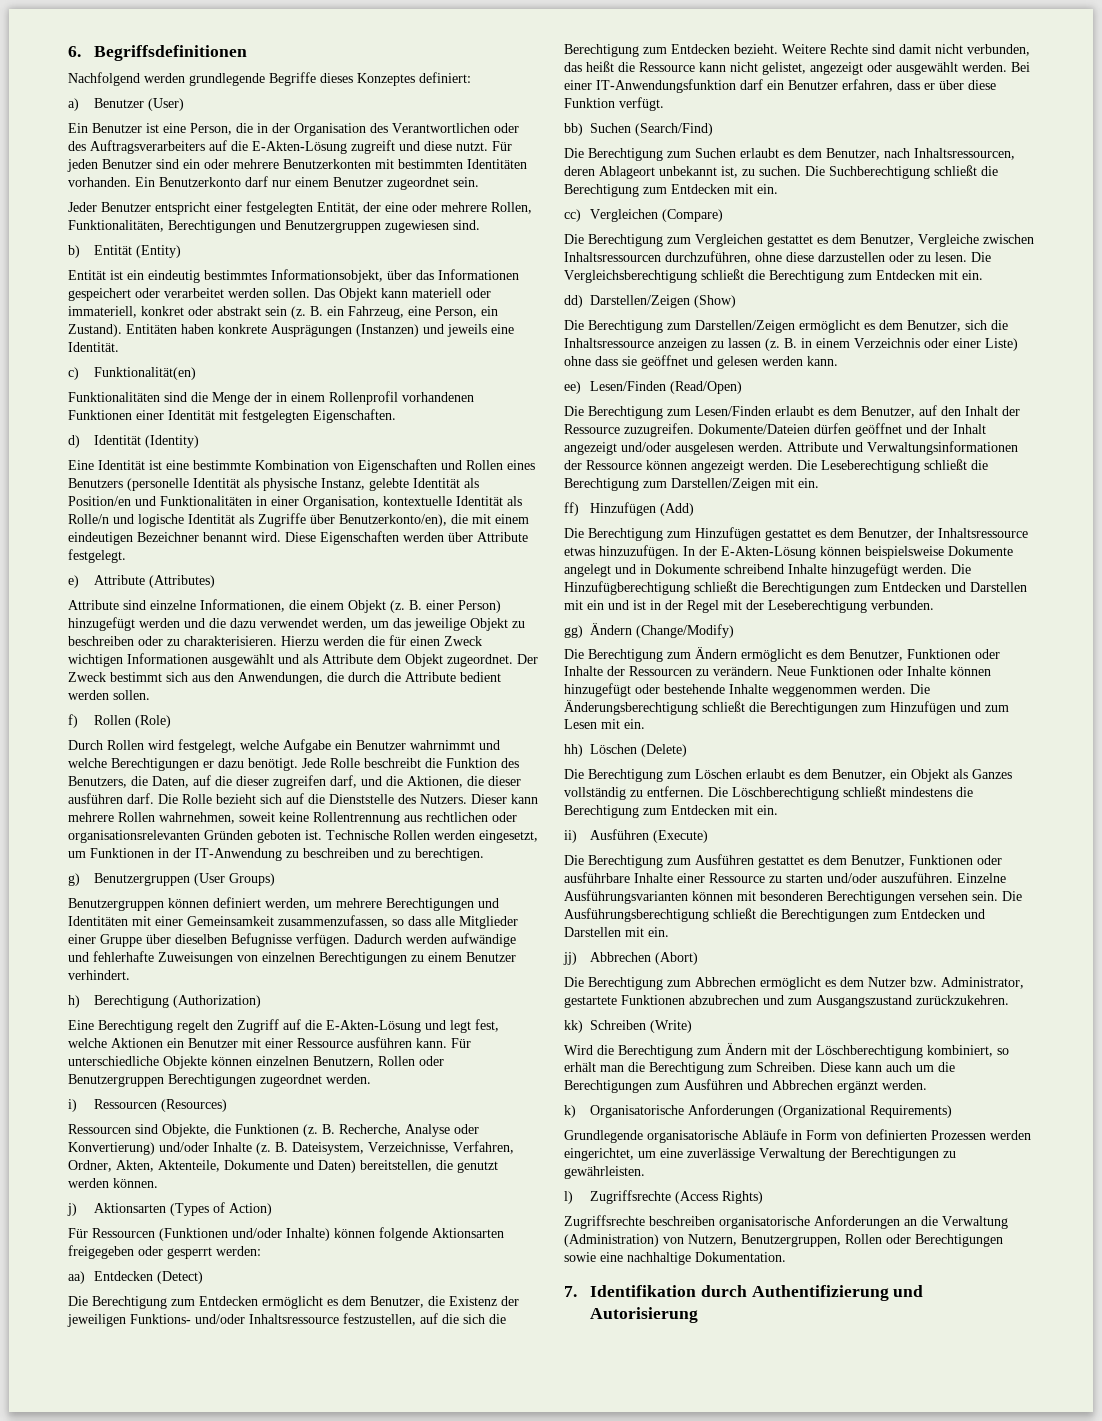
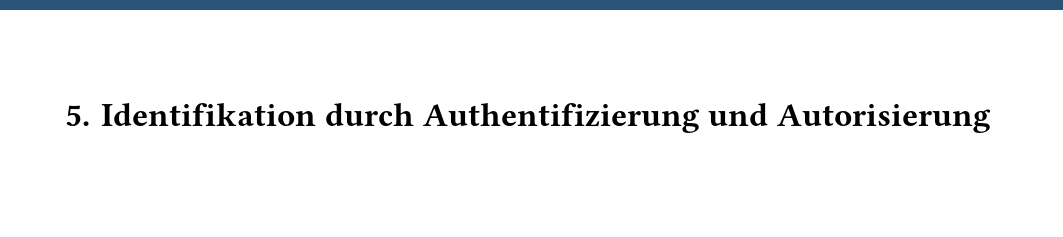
[68,45,248,61] [68,72,471,86] [68,98,185,111] [68,123,519,136] [68,140,512,154] [67,159,527,172] [68,176,479,190] [68,201,532,215] [68,220,480,233] [68,245,182,258] [68,269,519,283] [68,288,491,301] [68,306,498,319] [68,324,514,337] [68,342,119,352] [68,367,197,380] [68,391,474,405] [68,409,396,423] [68,435,200,448] [68,459,535,473] [68,478,479,491] [68,496,522,509] [68,513,529,527] [68,531,528,545] [68,549,126,563] [68,575,216,588] [68,599,501,613] [68,617,525,631] [68,635,482,646] [68,653,538,667] [68,672,501,685] [68,690,150,700] [68,714,172,728] [68,739,500,753] [68,758,519,771] [68,775,521,789] [68,793,538,804] [68,812,517,825] [68,830,538,843] [68,848,484,861] [68,873,276,886] [68,897,499,911] [68,915,518,929] [68,933,516,947] [68,951,516,965] [68,970,130,980] [68,995,262,1008] [68,1019,499,1033] [68,1037,471,1048] [68,1056,444,1069] [68,1074,371,1087] [68,1099,228,1112] [68,1124,479,1137] [68,1141,514,1155] [68,1160,498,1173] [68,1178,158,1188] [67,1202,273,1216] [68,1227,504,1241] [68,1245,261,1259] [68,1271,204,1284] [68,1296,519,1309] [67,1313,506,1327] [564,44,1030,57] [564,61,1030,75] [564,79,996,93] [564,97,664,111] [564,123,714,136] [564,148,1015,161] [564,165,998,179] [564,184,778,197] [564,209,724,222] [564,234,1034,247] [564,251,991,264] [564,269,983,283] [564,295,737,308] [564,320,1008,333] [564,338,1018,351] [564,355,838,369] [564,381,743,394] [564,405,1020,419] [564,423,986,437] [564,441,1018,455] [564,459,988,473] [564,478,819,491] [564,502,695,516] [564,527,1028,541] [564,545,1013,559] [564,563,971,577] [564,581,1027,595] [564,600,934,613] [564,623,735,638] [564,647,1000,662] [564,666,991,676] [564,683,930,697] [564,700,1009,715] [564,719,645,729] [564,744,688,757] [564,769,1012,782] [564,786,973,800] [564,805,778,818] [564,829,709,843] [564,854,1002,868] [564,872,1006,883] [564,890,1022,904] [564,908,985,922] [564,927,669,937] [563,952,699,965] [564,977,1024,990] [564,995,1009,1008] [564,1020,693,1033] [564,1043,1009,1058] [564,1062,955,1075] [564,1079,927,1093] [564,1104,953,1118] [564,1129,1031,1143] [564,1148,956,1161] [564,1166,645,1179] [564,1190,764,1204] [564,1215,1008,1229] [564,1234,1003,1247] [564,1252,786,1265] [564,1286,577,1297] 6. Begriffsdefinitionen // Nachfolgend werden grundlegende Begriffe dieses Konzeptes definiert: // a) Benutzer (User) // Ein Benutzer ist eine Person, die in der Organisation des Verantwortlichen oder des Auftragsverarbeiters auf die E-Akten-Lösung zugreift und diese nutzt. Für jeden Benutzer sind ein oder mehrere Benutzerkonten mit bestimmten Identitäten vorhanden. Ein Benutzerkonto darf nur einem Benutzer zugeordnet sein. // Jeder Benutzer entspricht einer festgelegten Entität, der eine oder mehrere Rollen, Funktionalitäten, Berechtigungen und Benutzergruppen zugewiesen sind. // b) Entität (Entity) // Entität ist ein eindeutig bestimmtes Informationsobjekt, über das Informationen gespeichert oder verarbeitet werden sollen. Das Objekt kann materiell oder immateriell, konkret oder abstrakt sein (z. B. ein Fahrzeug, eine Person, ein Zustand). Entitäten haben konkrete Ausprägungen (Instanzen) und jeweils eine Identität. // c) Funktionalität(en) // Funktionalitäten sind die Menge der in einem Rollenprofil vorhandenen Funktionen einer Identität mit festgelegten Eigenschaften. // d) Identität (Identity) // Eine Identität ist eine bestimmte Kombination von Eigenschaften und Rollen eines Benutzers (personelle Identität als physische Instanz, gelebte Identität als Position/en und Funktionalitäten in einer Organisation, kontextuelle Identität als Rolle/n und logische Identität als Zugriffe über Benutzerkonto/en), die mit einem eindeutigen Bezeichner benannt wird. Diese Eigenschaften werden über Attribute festgelegt. // e) Attribute (Attributes) // Attribute sind einzelne Informationen, die einem Objekt (z. B. einer Person) hinzugefügt werden und die dazu verwendet werden, um das jeweilige Objekt zu beschreiben oder zu charakterisieren. Hierzu werden die für einen Zweck wichtigen Informationen ausgewählt und als Attribute dem Objekt zugeordnet. Der Zweck bestimmt sich aus den Anwendungen, die durch die Attribute bedient werden sollen. // f) Rollen (Role) // Durch Rollen wird festgelegt, welche Aufgabe ein Benutzer wahrnimmt und welche Berechtigungen er dazu benötigt. Jede Rolle beschreibt die Funktion des Benutzers, die Daten, auf die dieser zugreifen darf, und die Aktionen, die dieser ausführen darf. Die Rolle bezieht sich auf die Dienststelle des Nutzers. Dieser kann mehrere Rollen wahrnehmen, soweit keine Rollentrennung aus rechtlichen oder organisationsrelevanten Gründen geboten ist. Technische Rollen werden eingesetzt, um Funktionen in der IT-Anwendung zu beschreiben und zu berechtigen. // g) Benutzergruppen (User Groups) // Benutzergruppen können definiert werden, um mehrere Berechtigungen und Identitäten mit einer Gemeinsamkeit zusammenzufassen, so dass alle Mitglieder einer Gruppe über dieselben Befugnisse verfügen. Dadurch werden aufwändige und fehlerhafte Zuweisungen von einzelnen Berechtigungen zu einem Benutzer verhindert. // h) Berechtigung (Authorization) // Eine Berechtigung regelt den Zugriff auf die E-Akten-Lösung und legt fest, welche Aktionen ein Benutzer mit einer Ressource ausführen kann. Für unterschiedliche Objekte können einzelnen Benutzern, Rollen oder Benutzergruppen Berechtigungen zugeordnet werden. // i) Ressourcen (Resources) // Ressourcen sind Objekte, die Funktionen (z. B. Recherche, Analyse oder Konvertierung) und/oder Inhalte (z. B. Dateisystem, Verzeichnisse, Verfahren, Ordner, Akten, Aktenteile, Dokumente und Daten) bereitstellen, die genutzt werden können. // j) Aktionsarten (Types of Action) // Für Ressourcen (Funktionen und/oder Inhalte) können folgende Aktionsarten freigegeben oder gesperrt werden: // aa) Entdecken (Detect) // Die Berechtigung zum Entdecken ermöglicht es dem Benutzer, die Existenz der jeweiligen Funktions- und/oder Inhaltsressource festzustellen, auf die sich die Berechtigung zum Entdecken bezieht. Weitere Rechte sind damit nicht verbunden, das heißt die Ressource kann nicht gelistet, angezeigt oder ausgewählt werden. Bei einer IT-Anwendungsfunktion darf ein Benutzer erfahren, dass er über diese Funktion verfügt. // bb) Suchen (Search/Find) // Die Berechtigung zum Suchen erlaubt es dem Benutzer, nach Inhaltsressourcen, deren Ablageort unbekannt ist, zu suchen. Die Suchberechtigung schließt die Berechtigung zum Entdecken mit ein. // cc) Vergleichen (Compare) // Die Berechtigung zum Vergleichen gestattet es dem Benutzer, Vergleiche zwischen Inhaltsressourcen durchzuführen, ohne diese darzustellen oder zu lesen. Die Vergleichsberechtigung schließt die Berechtigung zum Entdecken mit ein. // dd) Darstellen/Zeigen (Show) // Die Berechtigung zum Darstellen/Zeigen ermöglicht es dem Benutzer, sich die Inhaltsressource anzeigen zu lassen (z. B. in einem Verzeichnis oder einer Liste) ohne dass sie geöffnet und gelesen werden kann. // ee) Lesen/Finden (Read/Open) // Die Berechtigung zum Lesen/Finden erlaubt es dem Benutzer, auf den Inhalt der Ressource zuzugreifen. Dokumente/Dateien dürfen geöffnet und der Inhalt angezeigt und/oder ausgelesen werden. Attribute und Verwaltungsinformationen der Ressource können angezeigt werden. Die Leseberechtigung schließt die Berechtigung zum Darstellen/Zeigen mit ein. // ff) Hinzufügen (Add) // Die Berechtigung zum Hinzufügen gestattet es dem Benutzer, der Inhaltsressource etwas hinzuzufügen. In der E-Akten-Lösung können beispielsweise Dokumente angelegt und in Dokumente schreibend Inhalte hinzugefügt werden. Die Hinzufügberechtigung schließt die Berechtigungen zum Entdecken und Darstellen mit ein und ist in der Regel mit der Leseberechtigung verbunden. // gg) Ändern (Change/Modify) // Die Berechtigung zum Ändern ermöglicht es dem Benutzer, Funktionen oder Inhalte der Ressourcen zu verändern. Neue Funktionen oder Inhalte können hinzugefügt oder bestehende Inhalte weggenommen werden. Die Änderungsberechtigung schließt die Berechtigungen zum Hinzufügen und zum Lesen mit ein. // hh) Löschen (Delete) // Die Berechtigung zum Löschen erlaubt es dem Benutzer, ein Objekt als Ganzes vollständig zu entfernen. Die Löschberechtigung schließt mindestens die Berechtigung zum Entdecken mit ein. // ii) Ausführen (Execute) // Die Berechtigung zum Ausführen gestattet es dem Benutzer, Funktionen oder ausführbare Inhalte einer Ressource zu starten und/oder auszuführen. Einzelne Ausführungsvarianten können mit besonderen Berechtigungen versehen sein. Die Ausführungsberechtigung schließt die Berechtigungen zum Entdecken und Darstellen mit ein. // jj) Abbrechen (Abort) // Die Berechtigung zum Abbrechen ermöglicht es dem Nutzer bzw. Administrator, gestartete Funktionen abzubrechen und zum Ausgangszustand zurückzukehren. // kk) Schreiben (Write) // Wird die Berechtigung zum Ändern mit der Löschberechtigung kombiniert, so erhält man die Berechtigung zum Schreiben. Diese kann auch um die Berechtigungen zum Ausführen und Abbrechen ergänzt werden. // k) Organisatorische Anforderungen (Organizational Requirements) // Grundlegende organisatorische Abläufe in Form von definierten Prozessen werden eingerichtet, um eine zuverlässige Verwaltung der Berechtigungen zu gewährleisten. // l) Zugriffsrechte (Access Rights) // Zugriffsrechte beschreiben organisatorische Anforderungen an die Verwaltung (Administration) von Nutzern, Benutzergruppen, Rollen oder Berechtigungen sowie eine nachhaltige Dokumentation. // 7. -> [65,105,90,126] 5.

